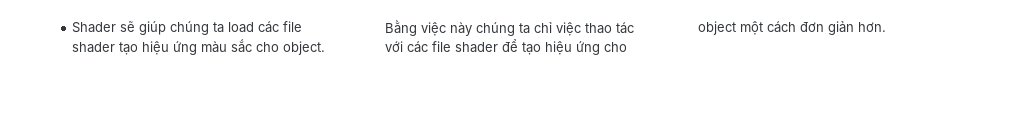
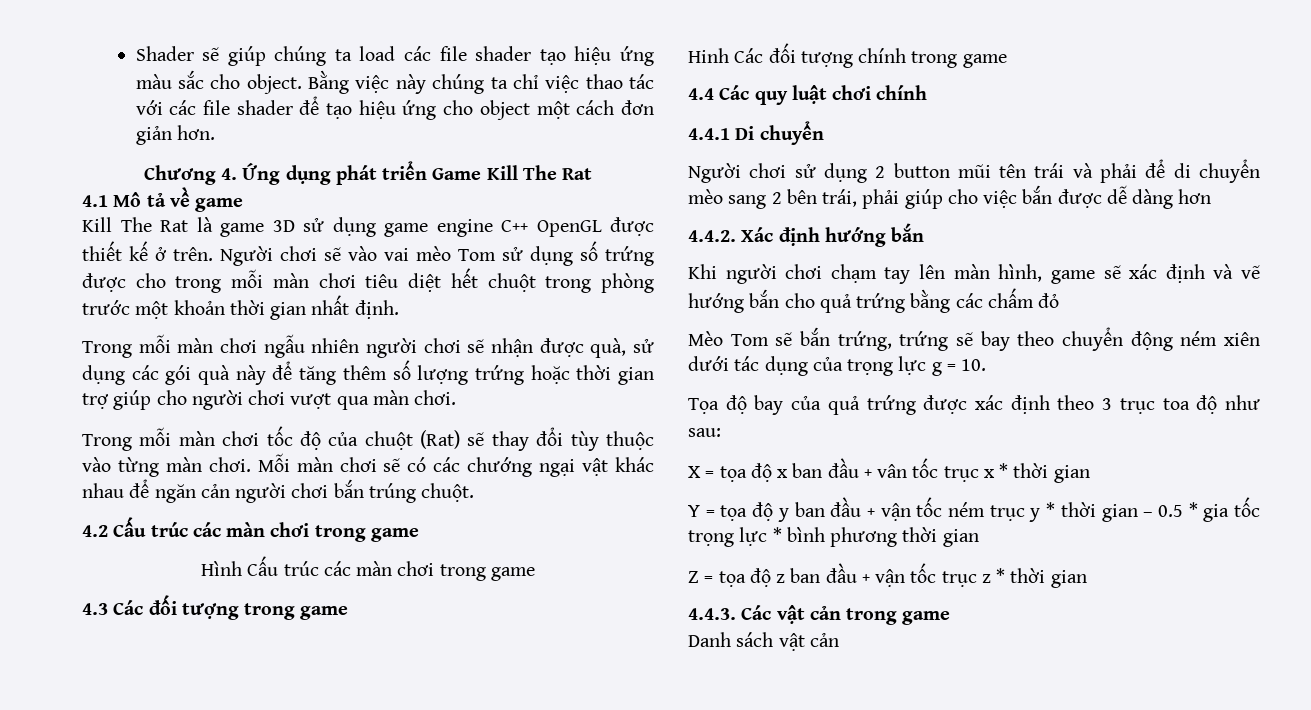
(887, 27) none -> [143,161,593,185] [82,187,244,212] [82,217,654,237] [82,241,654,266] [82,268,655,293] [82,295,399,320] [82,334,654,358] [82,360,654,385] [82,390,457,410] [82,426,654,451] [82,453,654,477] [82,479,475,503] [82,517,419,542] [201,556,535,581] [82,595,349,620] [688,43,1007,68] [688,85,928,105] [688,121,824,145] [688,159,1260,183] [688,185,1212,209] [688,223,925,247] [688,264,1261,284] [688,288,1060,313] [688,327,1260,351] [688,356,987,376] [688,395,1260,415] [688,428,721,437] [688,458,1090,483] [688,497,1260,522] [688,527,979,547] [688,563,1087,588] [688,605,951,625] [688,632,839,651] // Chương 4. Ứng dụng phát triển Game Kill The Rat // 4.1 Mô tả về game // Kill The Rat là game 3D sử dụng game engine C++ OpenGL được thiết kế ở trên. Người chơi sẽ vào vai mèo Tom sử dụng số trứng được cho trong mỗi màn chơi tiêu diệt hết chuột trong phòng trước một khoản thời gian nhất định. // Trong mỗi màn chơi ngẫu nhiên người chơi sẽ nhận được quà, sử dụng các gói quà này để tăng thêm số lượng trứng hoặc thời gian trợ giúp cho người chơi vượt qua màn chơi. // Trong mỗi màn chơi tốc độ của chuột (Rat) sẽ thay đổi tùy thuộc vào từng màn chơi. Mỗi màn chơi sẽ có các chướng ngại vật khác nhau để ngăn cản người chơi bắn trúng chuột. // 4.2 Cấu trúc các màn chơi trong game // Hình Cấu trúc các màn chơi trong game // 4.3 Các đối tượng trong game // Hinh Các đối tượng chính trong game // 4.4 Các quy luật chơi chính // 4.4.1 Di chuyển // Người chơi sử dụng 2 button mũi tên trái và phải để di chuyển mèo sang 2 bên trái, phải giúp cho việc bắn được dễ dàng hơn // 4.4.2. Xác định hướng bắn // Khi người chơi chạm tay lên màn hình, game sẽ xác định và vẽ hướng bắn cho quả trứng bằng các chấm đỏ // Mèo Tom sẽ bắn trứng, trứng sẽ bay theo chuyển động ném xiên dưới tác dụng của trọng lực g = 10. // Tọa độ bay của quả trứng được xác định theo 3 trục toa độ như sau: // X = tọa độ x ban đầu + vân tốc trục x * thời gian // Y = tọa độ y ban đầu + vận tốc ném trục y * thời gian – 0.5 * gia tốc trọng lực * bình phương thời gian // Z = tọa độ z ban đầu + vận tốc trục z * thời gian // 4.4.3. Các vật cản trong game // Danh sách vật cản

